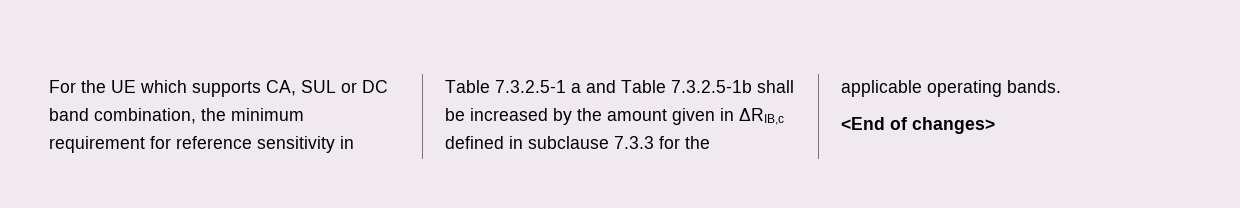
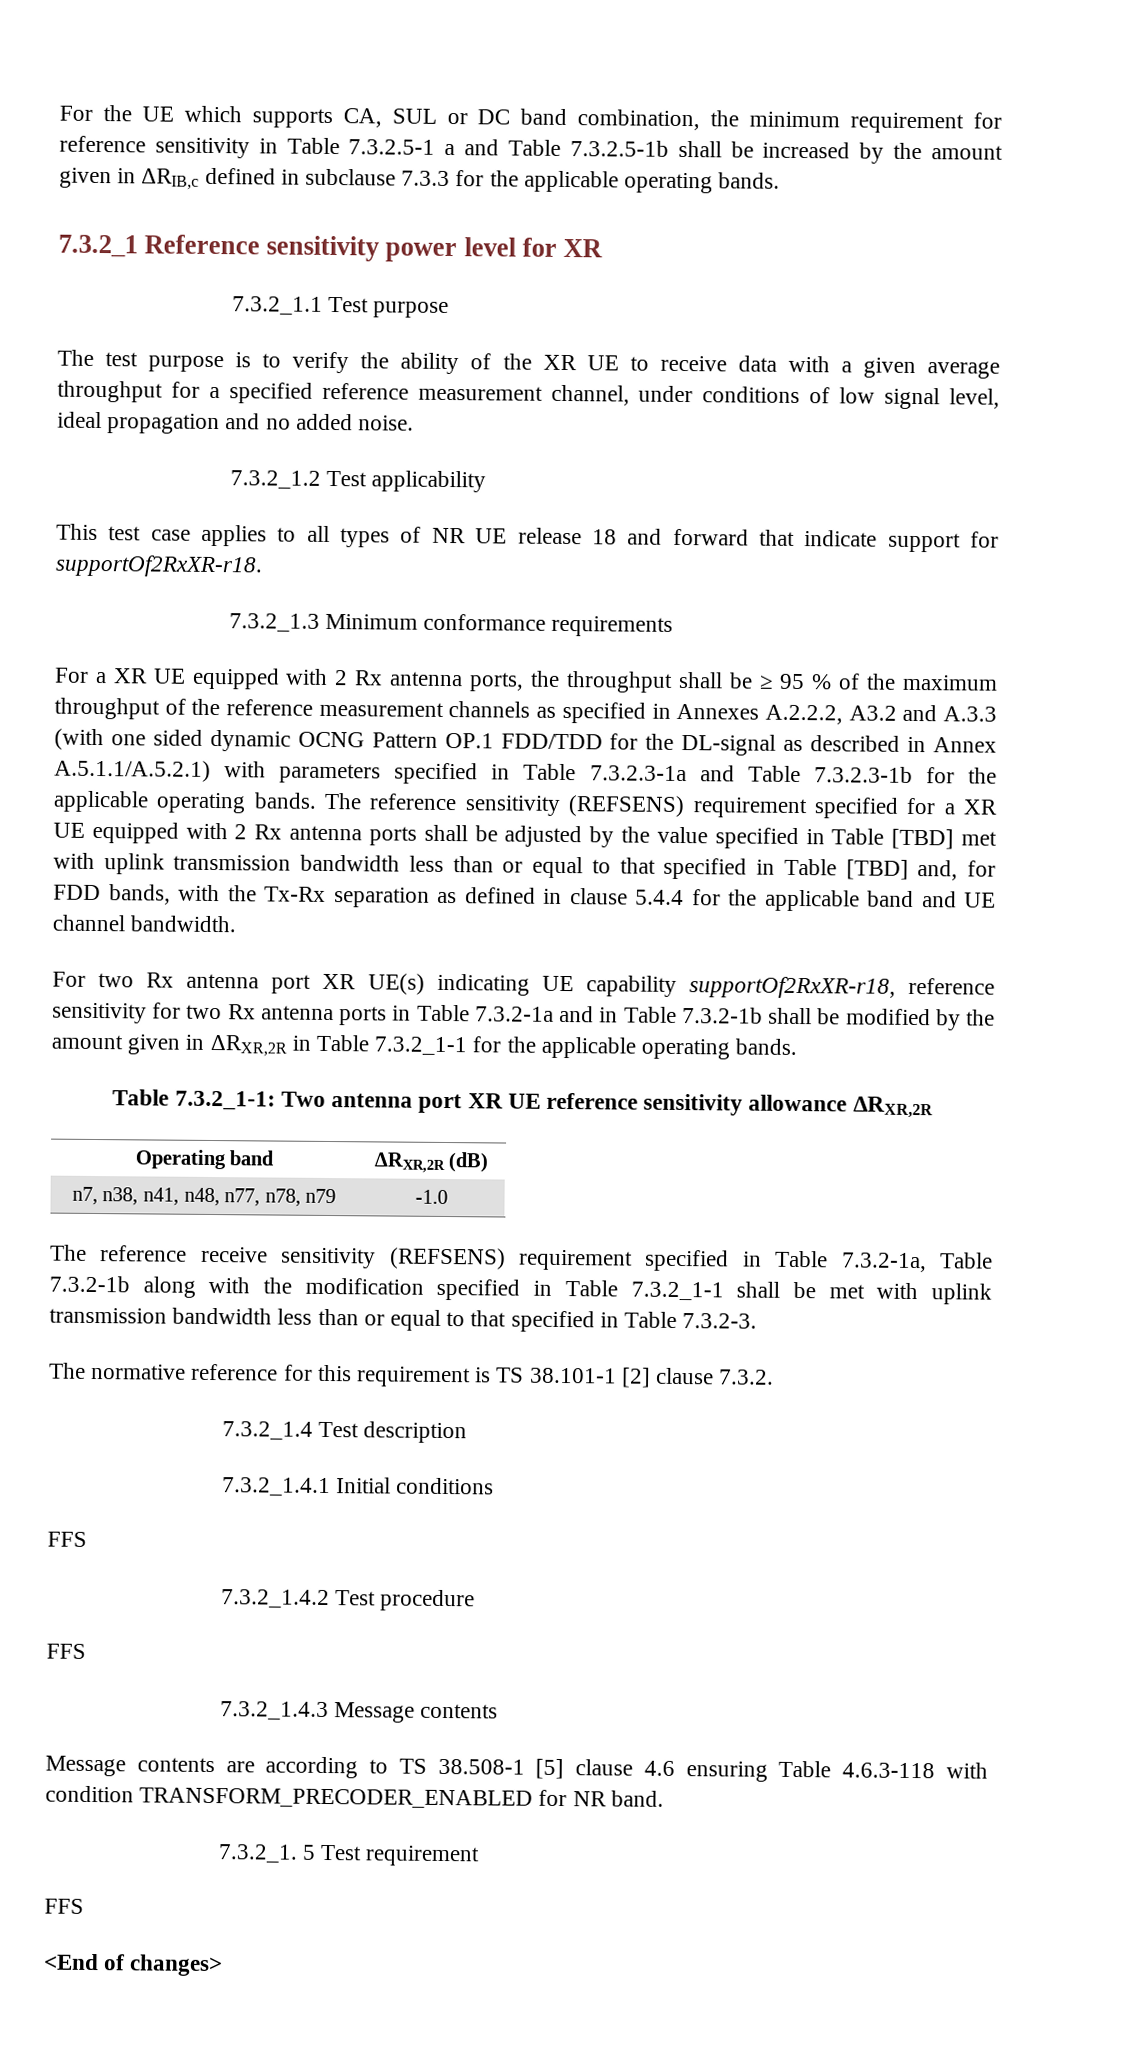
(1061, 86) none -> [58,234,603,263] [231,296,450,318] [57,349,1000,379] [57,380,1000,410] [57,411,415,435] [229,470,487,493] [56,523,1000,553] [55,554,263,578] [228,613,674,637] [54,667,999,693] [54,697,998,725] [54,728,998,756] [54,759,998,785] [53,790,999,819] [53,821,998,850] [53,852,997,881] [53,884,996,912] [52,914,237,933] [52,971,995,999] [52,1002,996,1031] [51,1034,798,1060] [112,1089,933,1119] [134,1149,275,1170] [373,1152,489,1173] [71,1186,337,1207] [414,1189,448,1205] [50,1244,993,1273] [49,1275,993,1305] [49,1307,758,1333] [49,1362,775,1388] [221,1421,468,1444] [221,1477,495,1497] [47,1531,87,1547] [220,1589,476,1612] [46,1643,86,1659] [219,1701,499,1723] [45,1755,988,1782] [45,1785,664,1809] [217,1844,481,1867] [44,1898,84,1914] // 7.3.2_1 Reference sensitivity power level for XR // 7.3.2_1.1 Test purpose // The test purpose is to verify the ability of the XR UE to receive data with a given average throughput for a specified reference measurement channel, under conditions of low signal level, ideal propagation and no added noise. // 7.3.2_1.2 Test applicability // This test case applies to all types of NR UE release 18 and forward that indicate support for supportOf2RxXR-r18. // 7.3.2_1.3 Minimum conformance requirements // For a XR UE equipped with 2 Rx antenna ports, the throughput shall be ≥ 95 % of the maximum throughput of the reference measurement channels as specified in Annexes A.2.2.2, A3.2 and A.3.3 (with one sided dynamic OCNG Pattern OP.1 FDD/TDD for the DL-signal as described in Annex A.5.1.1/A.5.2.1) with parameters specified in Table 7.3.2.3-1a and Table 7.3.2.3-1b for the applicable operating bands. The reference sensitivity (REFSENS) requirement specified for a XR UE equipped with 2 Rx antenna ports shall be adjusted by the value specified in Table [TBD] met with uplink transmission bandwidth less than or equal to that specified in Table [TBD] and, for FDD bands, with the Tx-Rx separation as defined in clause 5.4.4 for the applicable band and UE channel bandwidth. // For two Rx antenna port XR UE(s) indicating UE capability supportOf2RxXR-r18, reference sensitivity for two Rx antenna ports in Table 7.3.2-1a and in Table 7.3.2-1b shall be modified by the amount given in ΔRXR,2R in Table 7.3.2_1-1 for the applicable operating bands. // Table 7.3.2_1-1: Two antenna port XR UE reference sensitivity allowance ΔRXR,2R // Operating band | ΔRXR,2R (dB) // n7, n38, n41, n48, n77, n78, n79 | -1.0 // The reference receive sensitivity (REFSENS) requirement specified in Table 7.3.2-1a, Table 7.3.2-1b along with the modification specified in Table 7.3.2_1-1 shall be met with uplink transmission bandwidth less than or equal to that specified in Table 7.3.2-3. // The normative reference for this requirement is TS 38.101-1 [2] clause 7.3.2. // 7.3.2_1.4 Test description // 7.3.2_1.4.1 Initial conditions // FFS // 7.3.2_1.4.2 Test procedure // FFS // 7.3.2_1.4.3 Message contents // Message contents are according to TS 38.508-1 [5] clause 4.6 ensuring Table 4.6.3-118 with condition TRANSFORM_PRECODER_ENABLED for NR band. // 7.3.2_1. 5 Test requirement // FFS

